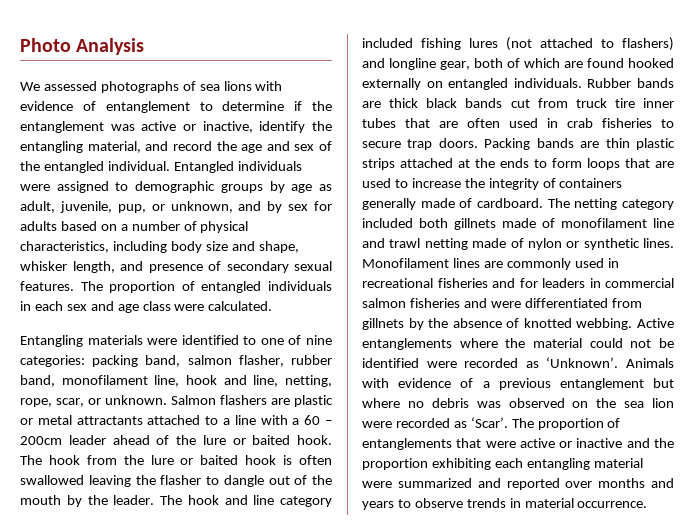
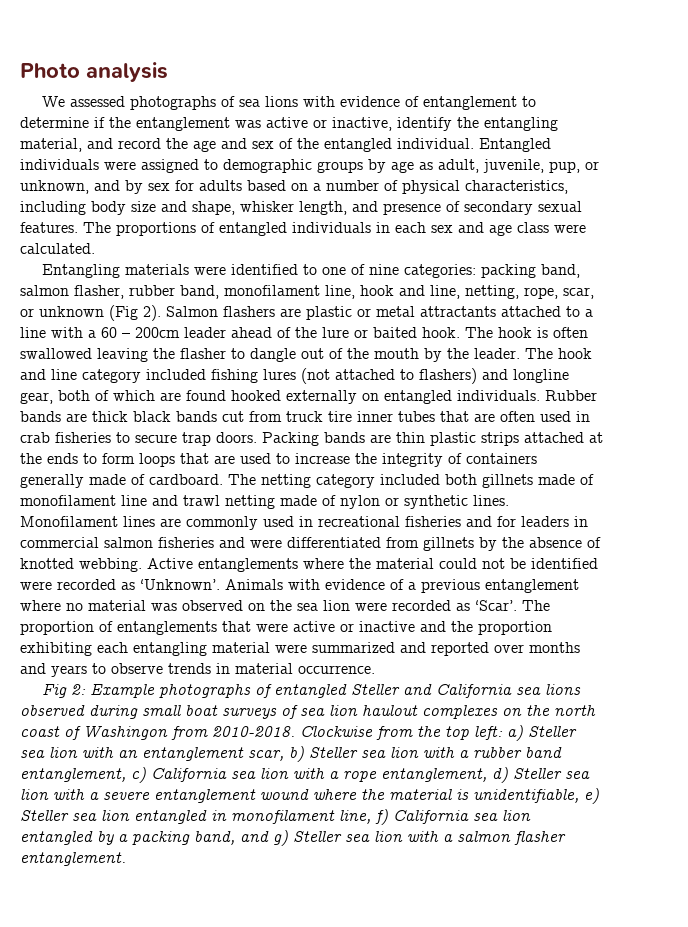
[76,38,145,55] Analysis -> [86,62,168,82] analysis
[109,281,176,293] proportion -> [116,222,196,236] proportions
[105,395,167,405] unknown. -> [39,305,161,321] unknown (Fig 2).
[86,455,277,465] from the lure or baited hook -> (532, 332) none
[653,378,674,388] but -> (579, 586) none
[431,398,469,408] debris -> [88,600,146,611] material
(648, 504) none -> [42,684,582,698] [20,705,596,719] [20,725,577,741] [20,746,562,762] [20,767,590,783] [20,788,599,804] [20,809,531,825] [20,830,566,846] [20,852,126,866] // Fig 2: Example photographs of entangled Steller and California sea lions observed during small boat surveys of sea lion haulout complexes on the north coast of Washingon from 2010-2018. Clockwise from the top left: a) Steller sea lion with an entanglement scar, b) Steller sea lion with a rubber band entanglement, c) California sea lion with a rope entanglement, d) Steller sea lion with a severe entanglement wound where the material is unidentifiable, e) Steller sea lion entangled in monofilament line, f) California sea lion entangled by a packing band, and g) Steller sea lion with a salmon flasher entanglement.

